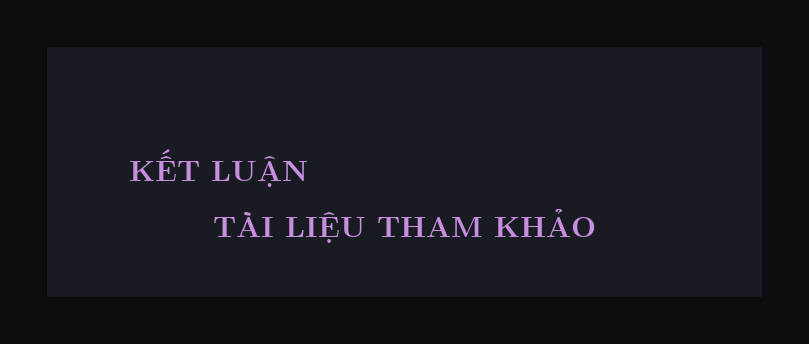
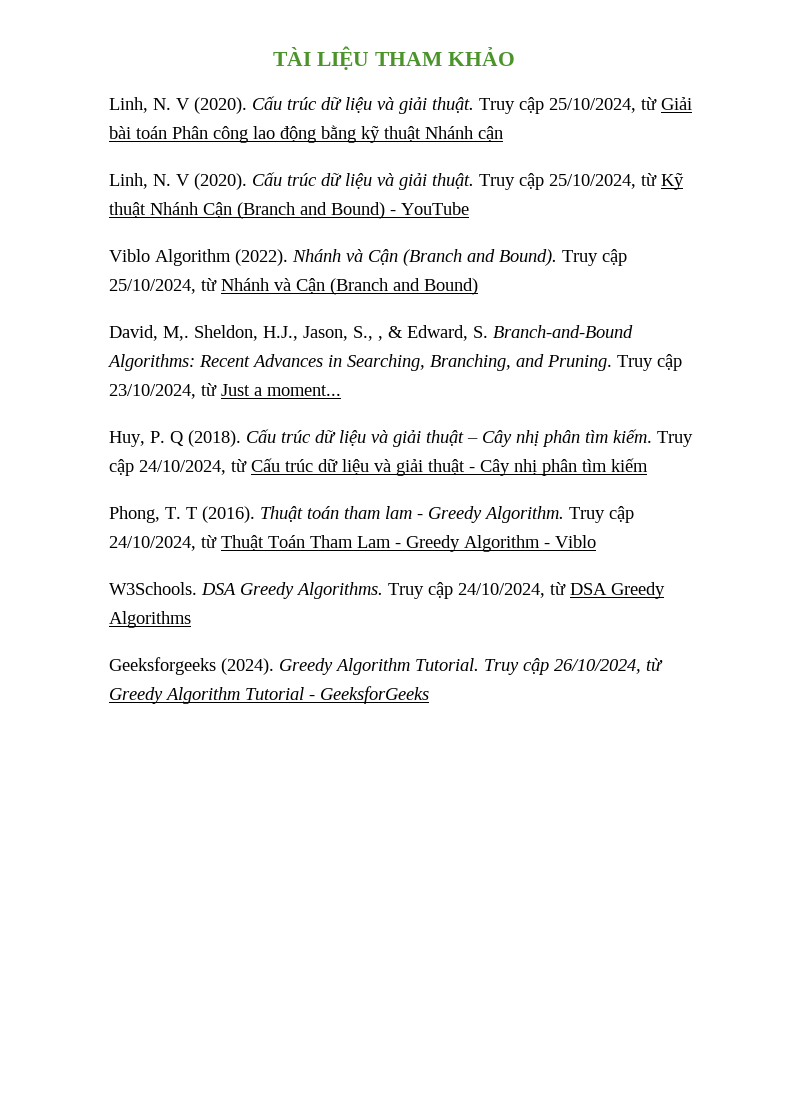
[129,149,308,187] KẾT LUẬN // -> (273, 56) none
(596, 223) none -> [109,96,693,114] [109,125,504,143] [109,172,685,190] [109,202,470,219] [109,249,628,266] [109,278,479,295] [109,325,634,341] [107,354,683,371] [109,383,342,399] [109,429,694,447] [109,458,649,476] [109,506,635,523] [109,535,597,552] [109,582,666,599] [109,611,192,628] [109,657,664,675] [109,686,430,704] // Linh, N. V (2020). Cấu trúc dữ liệu và giải thuật. Truy cập 25/10/2024, từ Giải bài toán Phân công lao động bằng kỹ thuật Nhánh cận // Linh, N. V (2020). Cấu trúc dữ liệu và giải thuật. Truy cập 25/10/2024, từ Kỹ thuật Nhánh Cận (Branch and Bound) - YouTube // Viblo Algorithm (2022). Nhánh và Cận (Branch and Bound). Truy cập 25/10/2024, từ Nhánh và Cận (Branch and Bound) // David, M,. Sheldon, H.J., Jason, S., , & Edward, S. Branch-and-Bound Algorithms: Recent Advances in Searching, Branching, and Pruning. Truy cập 23/10/2024, từ Just a moment... // Huy, P. Q (2018). Cấu trúc dữ liệu và giải thuật – Cây nhị phân tìm kiếm. Truy cập 24/10/2024, từ Cấu trúc dữ liệu và giải thuật - Cây nhị phân tìm kiếm // Phong, T. T (2016). Thuật toán tham lam - Greedy Algorithm. Truy cập 24/10/2024, từ Thuật Toán Tham Lam - Greedy Algorithm - Viblo // W3Schools. DSA Greedy Algorithms. Truy cập 24/10/2024, từ DSA Greedy Algorithms // Geeksforgeeks (2024). Greedy Algorithm Tutorial. Truy cập 26/10/2024, từ Greedy Algorithm Tutorial - GeeksforGeeks

